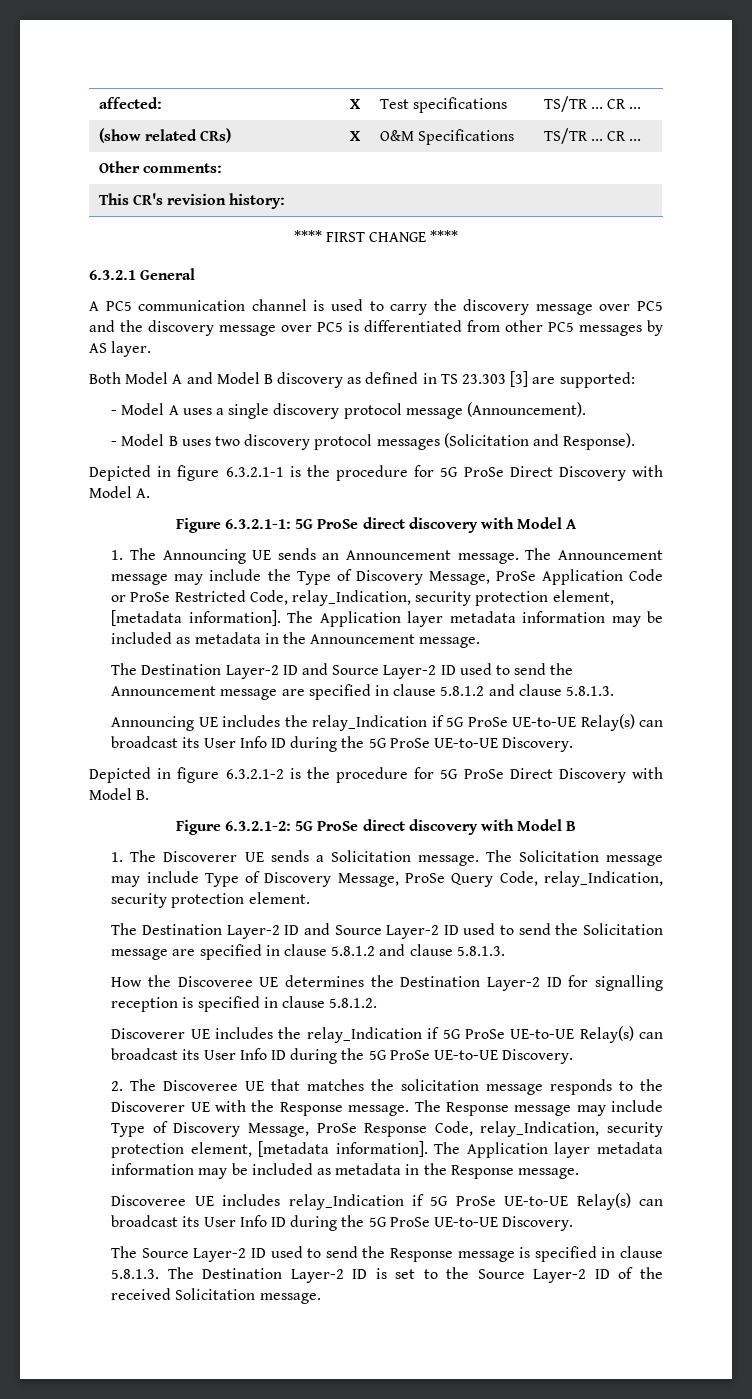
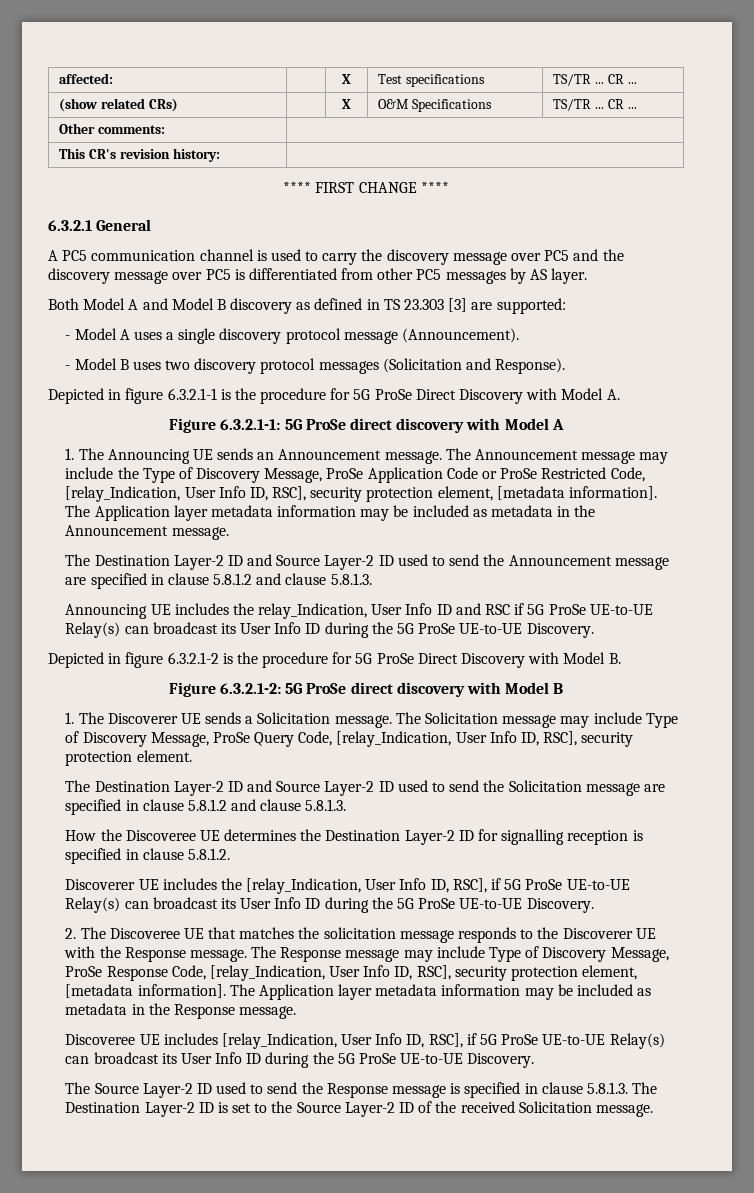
[292,590,412,606] relay_Indication, -> [65,486,307,502] [relay_Indication, User Info ID, RSC],
[312,715,428,731] relay_Indication -> [258,603,510,619] relay_Indication, User Info ID and RSC
[544,871,663,887] relay_Indication, -> [336,731,578,747] [relay_Indication, User Info ID, RSC],
[306,1027,422,1043] relay_Indication -> [246,878,487,894] [relay_Indication, User Info ID, RSC],
[480,1121,600,1137] relay_Indication, -> [209,965,451,981] [relay_Indication, User Info ID, RSC],
[288,1194,404,1210] relay_Indication -> [221,1033,463,1049] [relay_Indication, User Info ID, RSC],

